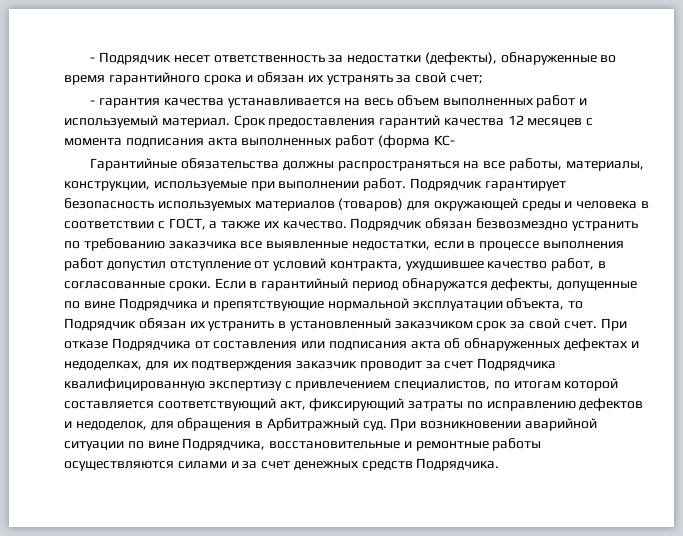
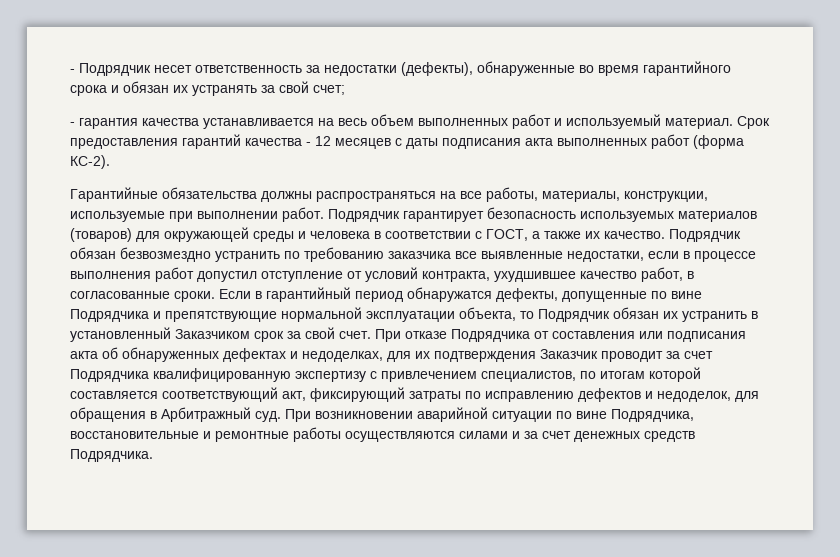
(504, 122) none -> [306,142,311,146] -
[64,138,122,146] момента -> [406,138,438,149] даты
[433,135,455,146] КС- -> [70,155,110,169] КС-2).
[394,321,473,329] заказчиком -> [175,329,250,339] Заказчиком
[296,361,358,369] заказчик -> [540,349,598,359] Заказчик

